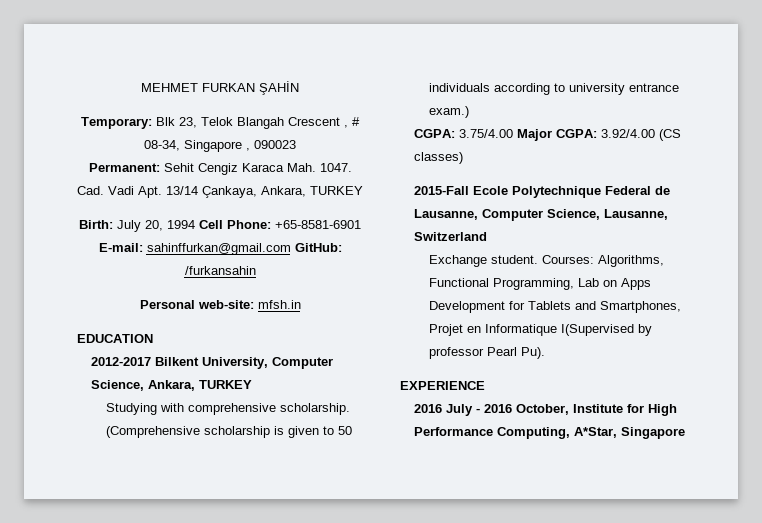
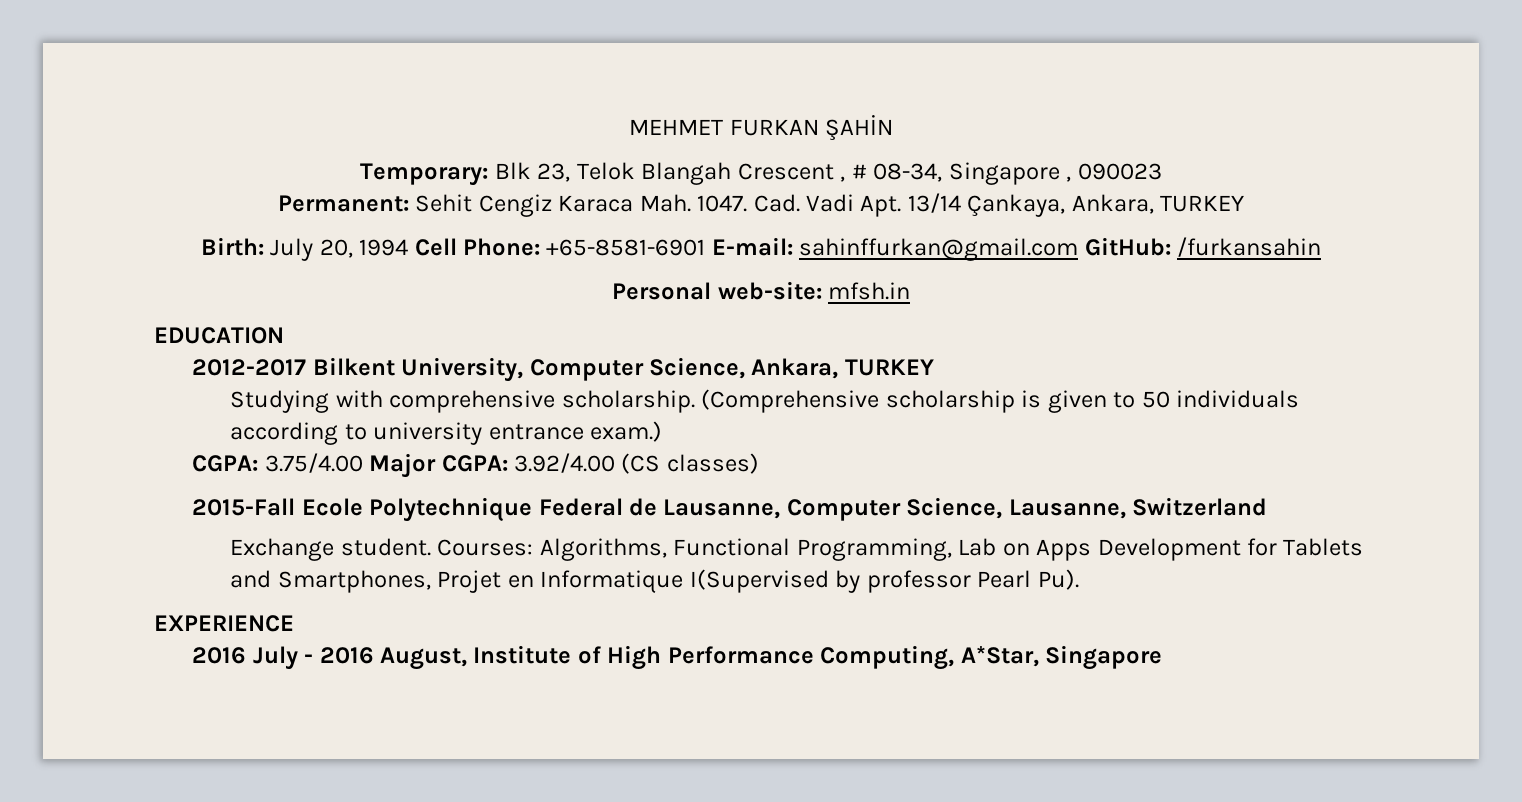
[516,404,645,415] October, Institute for -> [380,645,601,670] August, Institute of

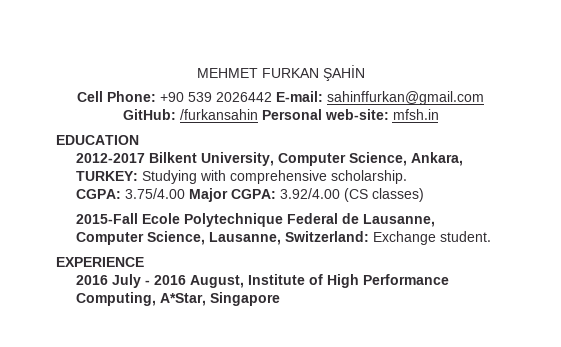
[360,162,1162,186] [277,193,1245,217] [200,237,706,261] Temporary: Blk 23, Telok Blangah Crescent , # 08-34, Singapore , 090023 // Permanent: Sehit Cengiz Karaca Mah. 1047. Cad. Vadi Apt. 13/14 Çankaya, Ankara, TURKEY // Birth: July 20, 1994 Cell Phone: +65-8581-6901 -> [77,91,272,102] Cell Phone: +90 539 2026442
(1322, 247) // -> (258, 114) none
[844,359,934,376] TURKEY // -> [75,171,138,181] TURKEY:
[701,389,1299,413] [230,421,663,445] (Comprehensive scholarship is given to 50 individuals according to university entrance exam.) -> (407, 177) none
[1132,497,1268,516] Switzerland // -> [284,231,369,242] Switzerland:
[437,538,1364,561] [230,569,1079,593] Courses: Algorithms, Functional Programming, Lab on Apps Development for Tablets and Smartphones, Projet en Informatique I(Supervised by professor Pearl Pu). -> (491, 236) none

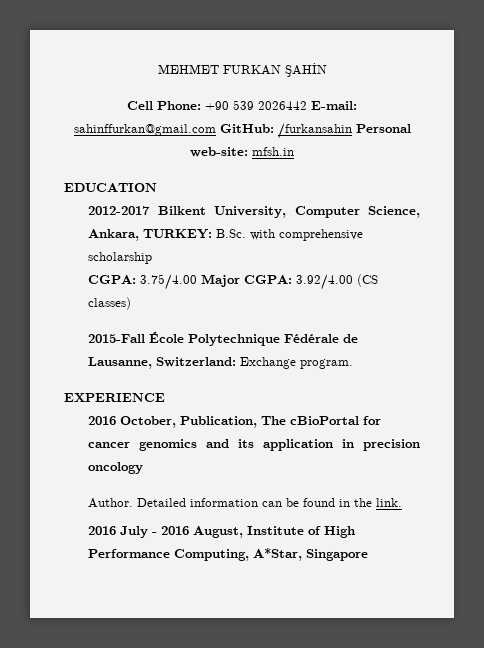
[141,170,197,184] Studying -> [216,229,247,238] B.Sc.
[330,170,407,184] scholarship. -> [88,252,153,264] scholarship
[141,213,435,227] [75,231,205,245] Ecole Polytechnique Federal de Lausanne, Computer Science, -> [149,331,359,346] École Polytechnique Fédérale de
[439,231,491,242] student. -> [300,359,354,369] program.
(144, 262) none -> [88,416,382,428] [88,439,420,451] [88,462,144,474] [88,498,403,508] // 2016 October, Publication, The cBioPortal for cancer genomics and its application in precision oncology // Author. Detailed information can be found in the link.

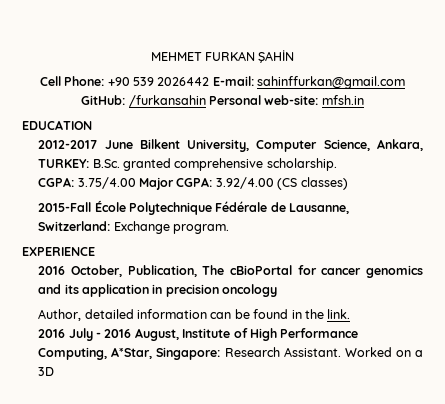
(151, 210) none -> [104,140,133,149] June
[250,229,364,241] [88,252,153,264] with comprehensive scholarship -> [123,158,337,171] granted comprehensive scholarship.
[88,498,187,508] Author. Detailed -> [38,309,134,321] Author, detailed
[306,549,369,561] Singapore -> [156,347,423,360] [38,367,55,376] Singapore: Research Assistant. Worked on a 3D

